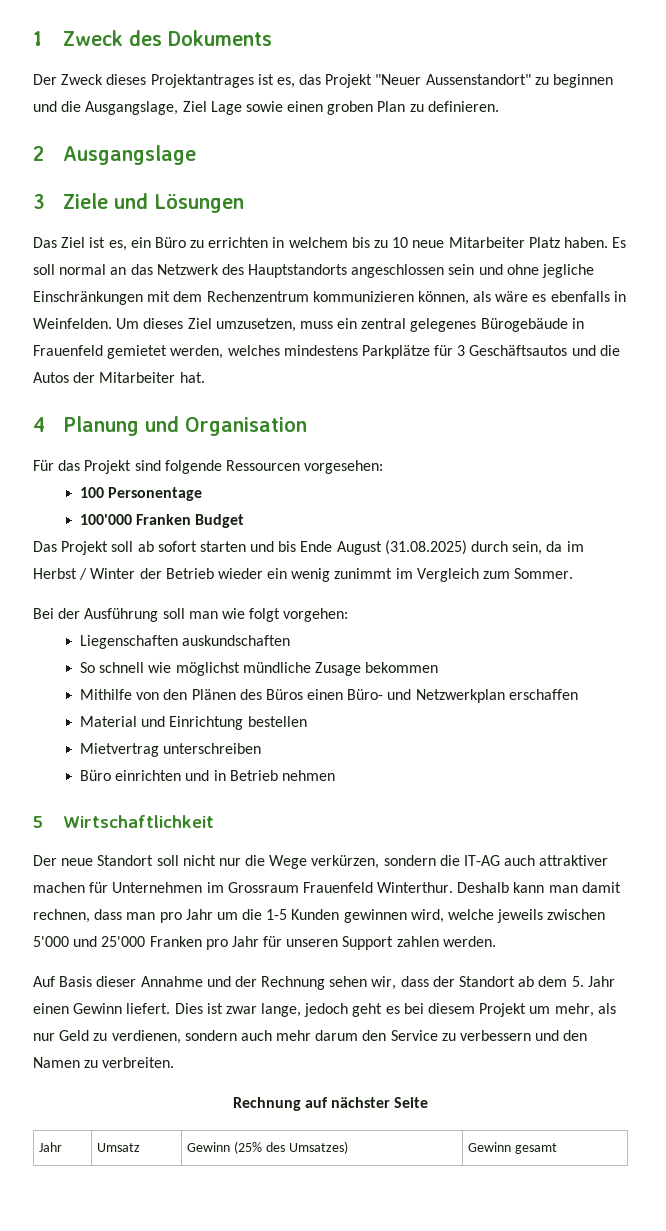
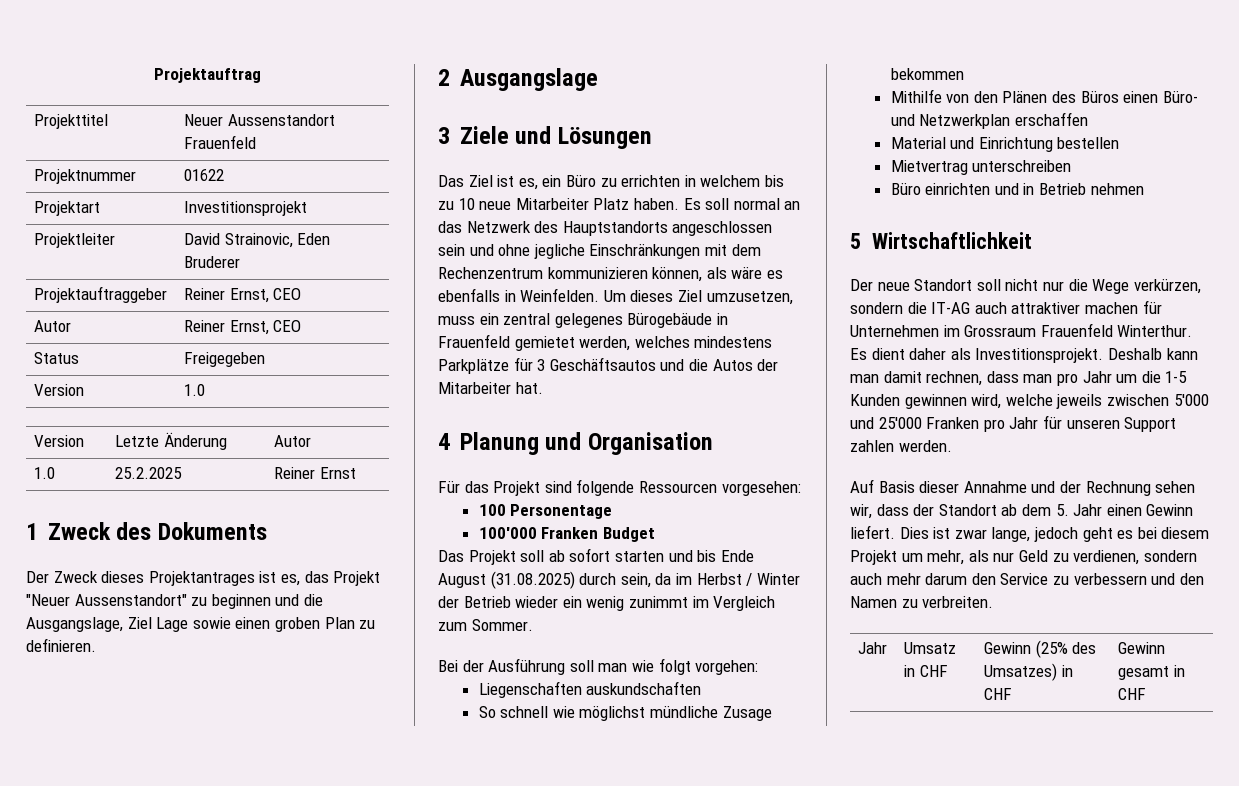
(33, 38) none -> [154,68,261,83] [34,114,109,129] [184,114,335,126] [184,135,257,149] [34,169,137,184] [184,169,225,181] [34,201,101,216] [184,201,308,216] [34,233,116,248] [184,233,331,248] [184,256,241,268] [34,286,168,303] [184,288,302,303] [34,320,72,332] [184,320,302,335] [34,352,80,364] [184,352,266,367] [34,384,85,396] [184,384,206,396] [34,435,85,447] [115,432,227,450] [274,435,312,447] [34,467,56,479] [115,467,183,479] [274,467,356,479] Projektauftrag // Projekttitel | Neuer Aussenstandort Frauenfeld // Projektnummer | 01622 // Projektart | Investitionsprojekt // Projektleiter | David Strainovic, Eden Bruderer // Projektauftraggeber | Reiner Ernst, CEO // Autor | Reiner Ernst, CEO // Status | Freigegeben // Version | 1.0 // Version | Letzte Änderung | Autor // 1.0 | 25.2.2025 | Reiner Ernst //
(454, 887) none -> [850,348,1104,363] Es dient daher als Investitionsprojekt.
[232,1097,429,1111] // Rechnung auf nächster Seite -> (994, 602) none
(141, 1147) none -> [904,665,948,677] in CHF
(348, 1147) none -> [1061,665,1073,677] [984,688,1013,700] in CHF
(558, 1148) none -> [1173,665,1185,677] [1118,688,1147,700] in CHF

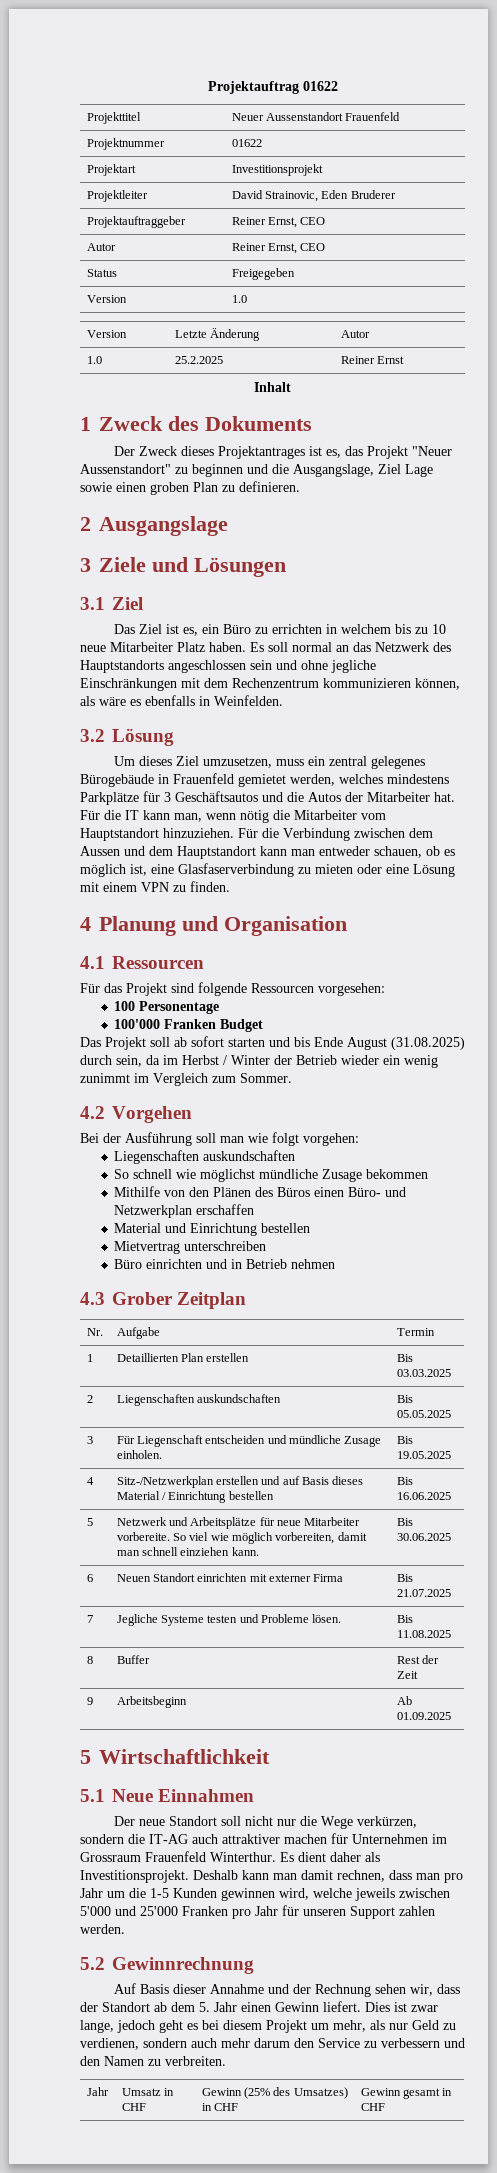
(261, 75) none -> [302,81,338,91] 01622
(356, 473) none -> [254,382,291,392] // Inhalt
(652, 138) none -> [80,597,143,610] // 3.1 Ziel
(600, 295) none -> [80,728,174,746] // 3.2 Lösung //
(543, 388) none -> [80,810,386,823] [80,828,433,841] [80,846,455,859] [80,863,455,877] [80,881,230,892] Für die IT kann man, wenn nötig die Mitarbeiter vom Hauptstandort hinzuziehen. Für die Verbindung zwischen dem Aussen und dem Hauptstandort kann man entweder schauen, ob es möglich ist, eine Glasfaserverbindung zu mieten oder eine Lösung mit einem VPN zu finden.
(713, 443) none -> [80,956,204,969] // 4.1 Ressourcen
(533, 625) none -> [80,1106,192,1123] // 4.2 Vorgehen
[850,232,1032,249] 5 Wirtschaftlichkeit -> [80,1292,247,1309] [86,1328,103,1336] [116,1327,160,1339] [396,1328,435,1336] [86,1354,93,1362] [116,1353,250,1362] [396,1354,413,1362] [396,1369,451,1377] [86,1395,93,1403] [116,1394,281,1406] [396,1395,413,1403] [396,1410,451,1418] [86,1436,93,1444] [116,1435,382,1447] [116,1450,162,1459] [396,1436,413,1444] [396,1451,451,1459] [86,1477,94,1485] [116,1476,364,1488] [116,1491,274,1503] [396,1477,413,1485] [396,1492,451,1500] [86,1518,93,1526] [116,1517,361,1529] [116,1532,367,1544] [116,1547,259,1556] [396,1518,413,1526] [396,1533,451,1541] [86,1574,93,1582] [116,1573,344,1582] [396,1574,413,1582] [396,1589,451,1597] [86,1615,93,1623] [116,1614,342,1626] [396,1615,413,1623] [396,1630,451,1638] [86,1656,93,1664] [116,1655,150,1664] [396,1655,439,1664] [396,1671,418,1679] [86,1697,93,1705] [116,1696,187,1708] [396,1696,412,1705] [396,1712,451,1720] [80,1749,270,1764] [80,1789,255,1802] 4.3 Grober Zeitplan // Nr. | Aufgabe | Termin // 1 | Detaillierten Plan erstellen | Bis 03.03.2025 // 2 | Liegenschaften auskundschaften | Bis 05.05.2025 // 3 | Für Liegenschaft entscheiden und mündliche Zusage einholen. | Bis 19.05.2025 // 4 | Sitz-/Netzwerkplan erstellen und auf Basis dieses Material / Einrichtung bestellen | Bis 16.06.2025 // 5 | Netzwerk und Arbeitsplätze für neue Mitarbeiter vorbereite. So viel wie möglich vorbereiten, damit man schnell einziehen kann. | Bis 30.06.2025 // 6 | Neuen Standort einrichten mit externer Firma | Bis 21.07.2025 // 7 | Jegliche Systeme testen und Probleme lösen. | Bis 11.08.2025 // 8 | Buffer | Rest der Zeit // 9 | Arbeitsbeginn | Ab 01.09.2025 // 5 Wirtschaftlichkeit // 5.1 Neue Einnahmen
(952, 446) none -> [80,1957,254,1974] // 5.2 Gewinnrechnung

